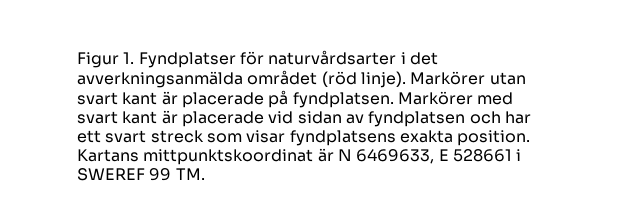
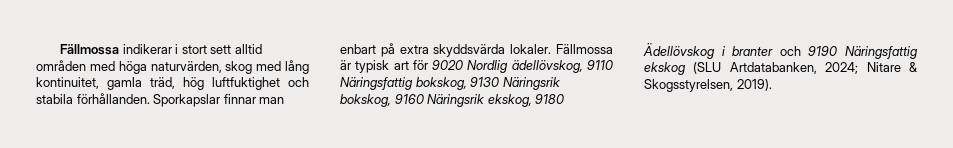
[77,50,438,68] [77,70,526,88] [77,90,514,108] [77,110,531,127] [77,130,531,146] [77,148,522,165] [77,168,205,181] Figur 1. Fyndplatser för naturvårdsarter i det avverkningsanmälda området (röd linje). Markörer utan svart kant är placerade på fyndplatsen. Markörer med svart kant är placerade vid sidan av fyndplatsen och har ett svart streck som visar fyndplatsens exakta position. Kartans mittpunktskoordinat är N 6469633, E 528661 i SWEREF 99 TM. -> [60,44,262,55] [36,60,309,74] [36,77,309,90] [36,93,285,107] [340,43,613,57] [340,60,614,73] [340,77,560,90] [340,94,566,107] [643,43,918,59] [644,62,917,75] [644,79,772,92] Fällmossa indikerar i stort sett alltid områden med höga naturvärden, skog med lång kontinuitet, gamla träd, hög luftfuktighet och stabila förhållanden. Sporkapslar finnar man enbart på extra skyddsvärda lokaler. Fällmossa är typisk art för 9020 Nordlig ädellövskog, 9110 Näringsfattig bokskog, 9130 Näringsrik bokskog, 9160 Näringsrik ekskog, 9180 Ädellövskog i branter och 9190 Näringsfattig ekskog (SLU Artdatabanken, 2024; Nitare & Skogsstyrelsen, 2019).

